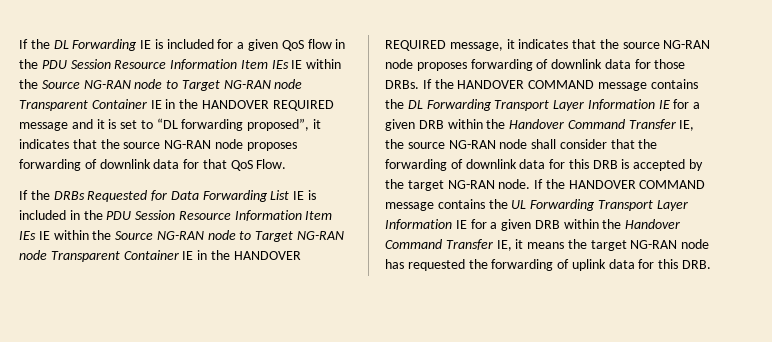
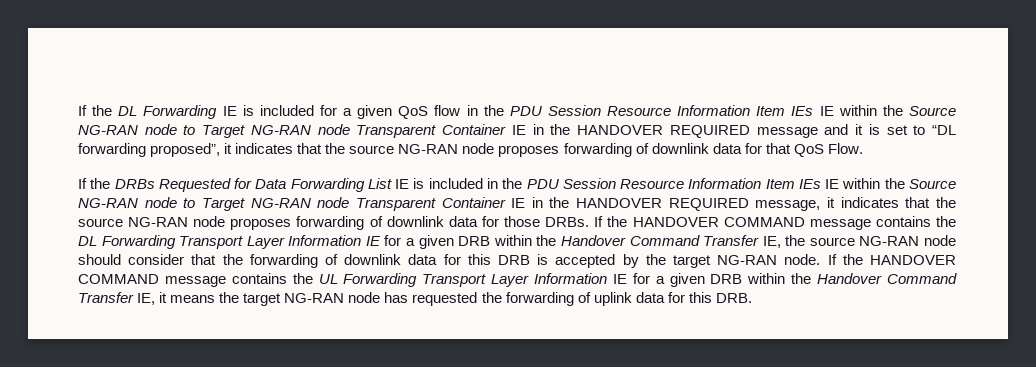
[531,139,557,149] shall -> [78,254,121,265] should

